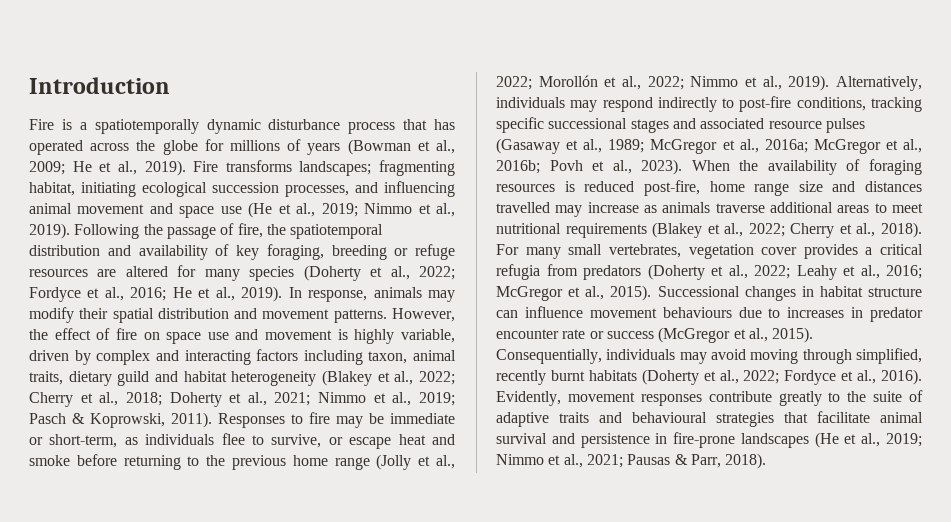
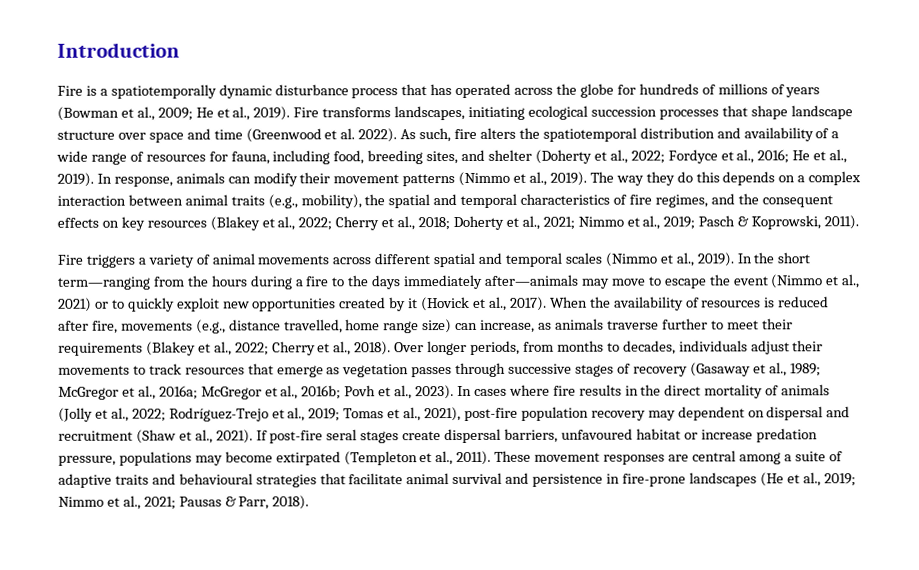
(224, 145) none -> [638,83,716,95] hundreds of
[299,160,455,176] [29,181,455,197] [29,202,455,218] [29,223,263,239] landscapes; fragmenting habitat, initiating ecological succession processes, and influencing animal movement and space use (He et al., 2019; Nimmo et al., 2019). Following the passage of fire, -> [394,105,853,121] [57,127,516,143] landscapes, initiating ecological succession processes that shape landscape structure over space and time (Greenwood et al. 2022). As such, fire alters
[236,244,455,260] [29,265,295,281] key foraging, breeding or refuge resources are altered for many species -> [831,131,840,139] [56,149,533,165] a wide range of resources for fauna, including food, breeding sites, and shelter
[428,290,455,302] may -> [227,176,251,184] can
[112,308,455,323] [29,328,455,344] [29,349,456,365] [29,371,317,386] spatial distribution and movement patterns. However, the effect of fire on space use and movement is highly variable, driven by complex and interacting factors including taxon, animal traits, dietary guild and habitat heterogeneity -> [333,171,862,187] [57,193,833,209] [57,216,207,231] movement patterns (Nimmo et al., 2019). The way they do this depends on a complex interaction between animal traits (e.g., mobility), the spatial and temporal characteristics of fire regimes, and the consequent effects on key resources
[218,412,455,428] [29,433,455,449] [29,454,456,470] [496,75,922,91] [496,96,922,112] [496,117,865,133] Responses to fire may be immediate or short-term, as individuals flee to survive, or escape heat and smoke before returning to the previous home range (Jolly et al., 2022; Morollón et al., 2022; Nimmo et al., 2019). Alternatively, individuals may respond indirectly to post-fire conditions, tracking specific successional stages and associated resource pulses -> [57,252,811,268] [57,274,861,290] [58,296,830,312] [58,318,793,334] [58,340,824,356] [58,362,688,378] // Fire triggers a variety of animal movements across different spatial and temporal scales (Nimmo et al., 2019). In the short term—ranging from the hours during a fire to the days immediately after—animals may move to escape the event (Nimmo et al., 2021) or to quickly exploit new opportunities created by it (Hovick et al., 2017). When the availability of resources is reduced after fire, movements (e.g., distance travelled, home range size) can increase, as animals traverse further to meet their requirements (Blakey et al., 2022; Cherry et al., 2018). Over longer periods, from months to decades, individuals adjust their movements to track resources that emerge as vegetation passes through successive stages of recovery
[691,159,922,175] [496,180,922,196] [496,202,923,217] [496,222,922,238] [496,244,923,259] [496,264,922,280] [496,285,922,301] [496,306,923,322] [496,327,814,343] [496,348,922,364] [496,369,922,385] [496,391,867,406] When the availability of foraging resources is reduced post-fire, home range size and distances travelled may increase as animals traverse additional areas to meet nutritional requirements (Blakey et al., 2022; Cherry et al., 2018). For many small vertebrates, vegetation cover provides a critical refugia from predators (Doherty et al., 2022; Leahy et al., 2016; McGregor et al., 2015). Successional changes in habitat structure can influence movement behaviours due to increases in predator encounter rate or success (McGregor et al., 2015). Consequentially, individuals may avoid moving through simplified, recently burnt habitats (Doherty et al., 2022; Fordyce et al., 2016). Evidently, movement responses contribute greatly to the -> [456,384,831,399] [58,406,851,422] [58,428,818,444] [58,450,792,466] In cases where fire results in the direct mortality of animals (Jolly et al., 2022; Rodríguez-Trejo et al., 2019; Tomas et al., 2021), post-fire population recovery may dependent on dispersal and recruitment (Shaw et al., 2021). If post-fire seral stages create dispersal barriers, unfavoured habitat or increase predation pressure, populations may become extirpated (Templeton et al., 2011). These movement responses are central among a

